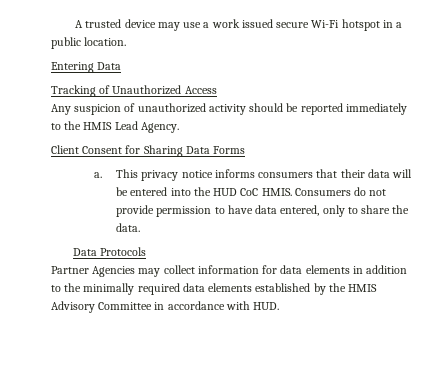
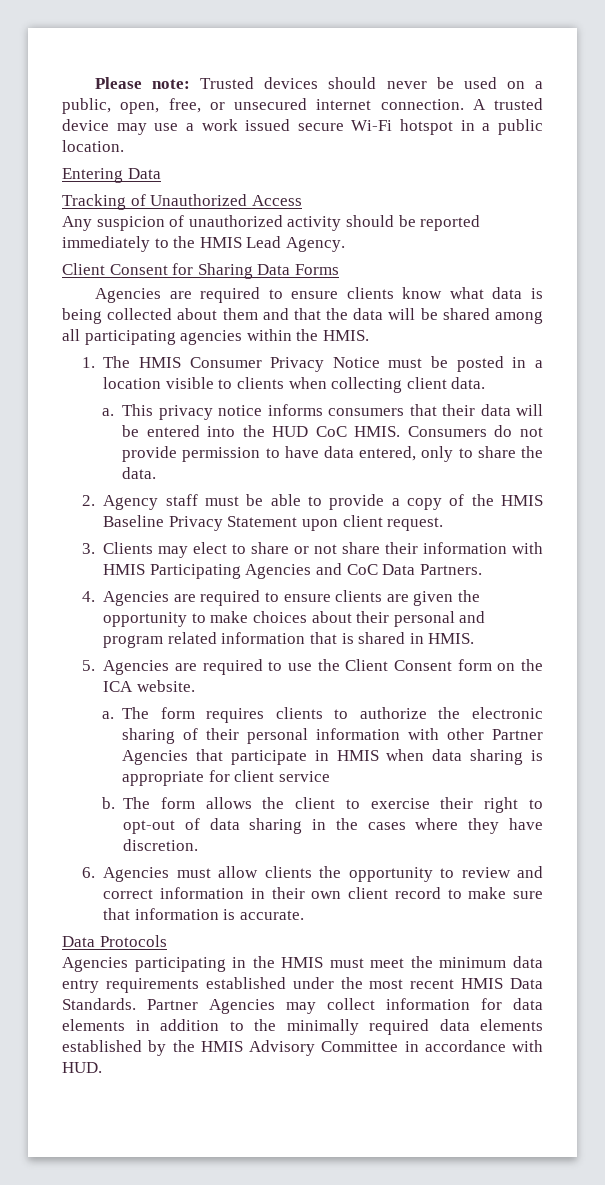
(75, 24) none -> [94,77,543,89] [62,98,464,114] Please note: Trusted devices should never be used on a public, open, free, or unsecured internet connection.
(246, 150) none -> [94,287,544,303] [62,308,543,324] [62,329,369,345] [81,356,543,372] [103,377,486,393] // Agencies are required to ensure clients know what data is being collected about them and that the data will be shared among all participating agencies within the HMIS. // 1. The HMIS Consumer Privacy Notice must be posted in a location visible to clients when collecting client data.
[72,247,146,256] Data Protocols // -> [81,494,543,510] [103,515,444,531] [81,542,543,558] [103,563,482,579] [81,590,481,606] [103,611,486,627] [103,632,475,648] [81,659,543,675] [103,680,195,692] [101,707,543,723] [122,728,543,744] [122,749,543,765] [122,770,330,786] [101,797,544,813] [123,818,544,834] [123,839,199,851] [81,866,543,882] [103,887,543,899] [103,908,305,920] [62,935,167,947] [62,956,543,972] [62,977,543,993] [62,998,136,1010] 2. Agency staff must be able to provide a copy of the HMIS Baseline Privacy Statement upon client request. // 3. Clients may elect to share or not share their information with HMIS Participating Agencies and CoC Data Partners. // 4. Agencies are required to ensure clients are given the opportunity to make choices about their personal and program related information that is shared in HMIS. // 5. Agencies are required to use the Client Consent form on the ICA website. // a. The form requires clients to authorize the electronic sharing of their personal information with other Partner Agencies that participate in HMIS when data sharing is appropriate for client service // b. The form allows the client to exercise their right to opt-out of data sharing in the cases where they have discretion. // 6. Agencies must allow clients the opportunity to review and correct information in their own client record to make sure that information is accurate. // Data Protocols // Agencies participating in the HMIS must meet the minimum data entry requirements established under the most recent HMIS Data Standards.

